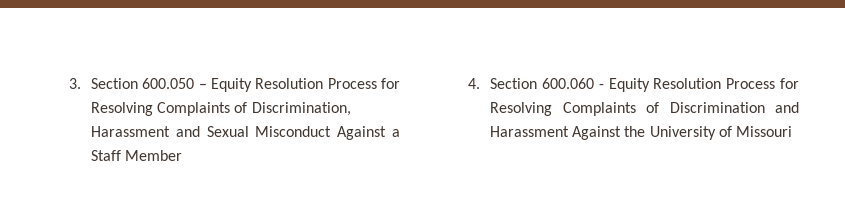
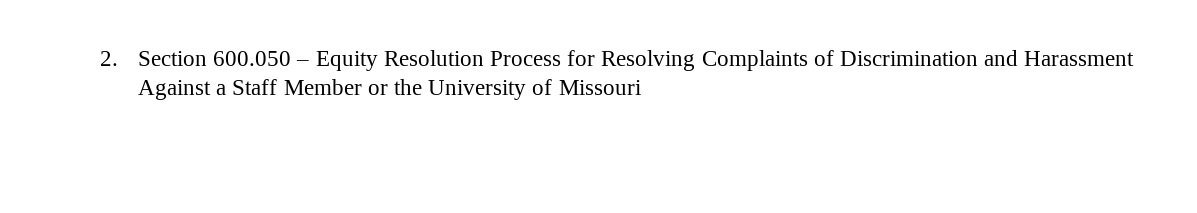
[68,78,81,89] 3. -> [100,51,119,66] 2.
[251,102,351,116] [91,126,400,140] [91,150,183,161] [467,78,799,92] [490,102,799,116] [490,126,622,140] Discrimination, Harassment and Sexual Misconduct Against a Staff Member // 4. Section 600.060 - Equity Resolution Process for Resolving Complaints of Discrimination and Harassment Against -> [840,50,1135,66] [137,79,388,100] Discrimination and Harassment Against a Staff Member or

